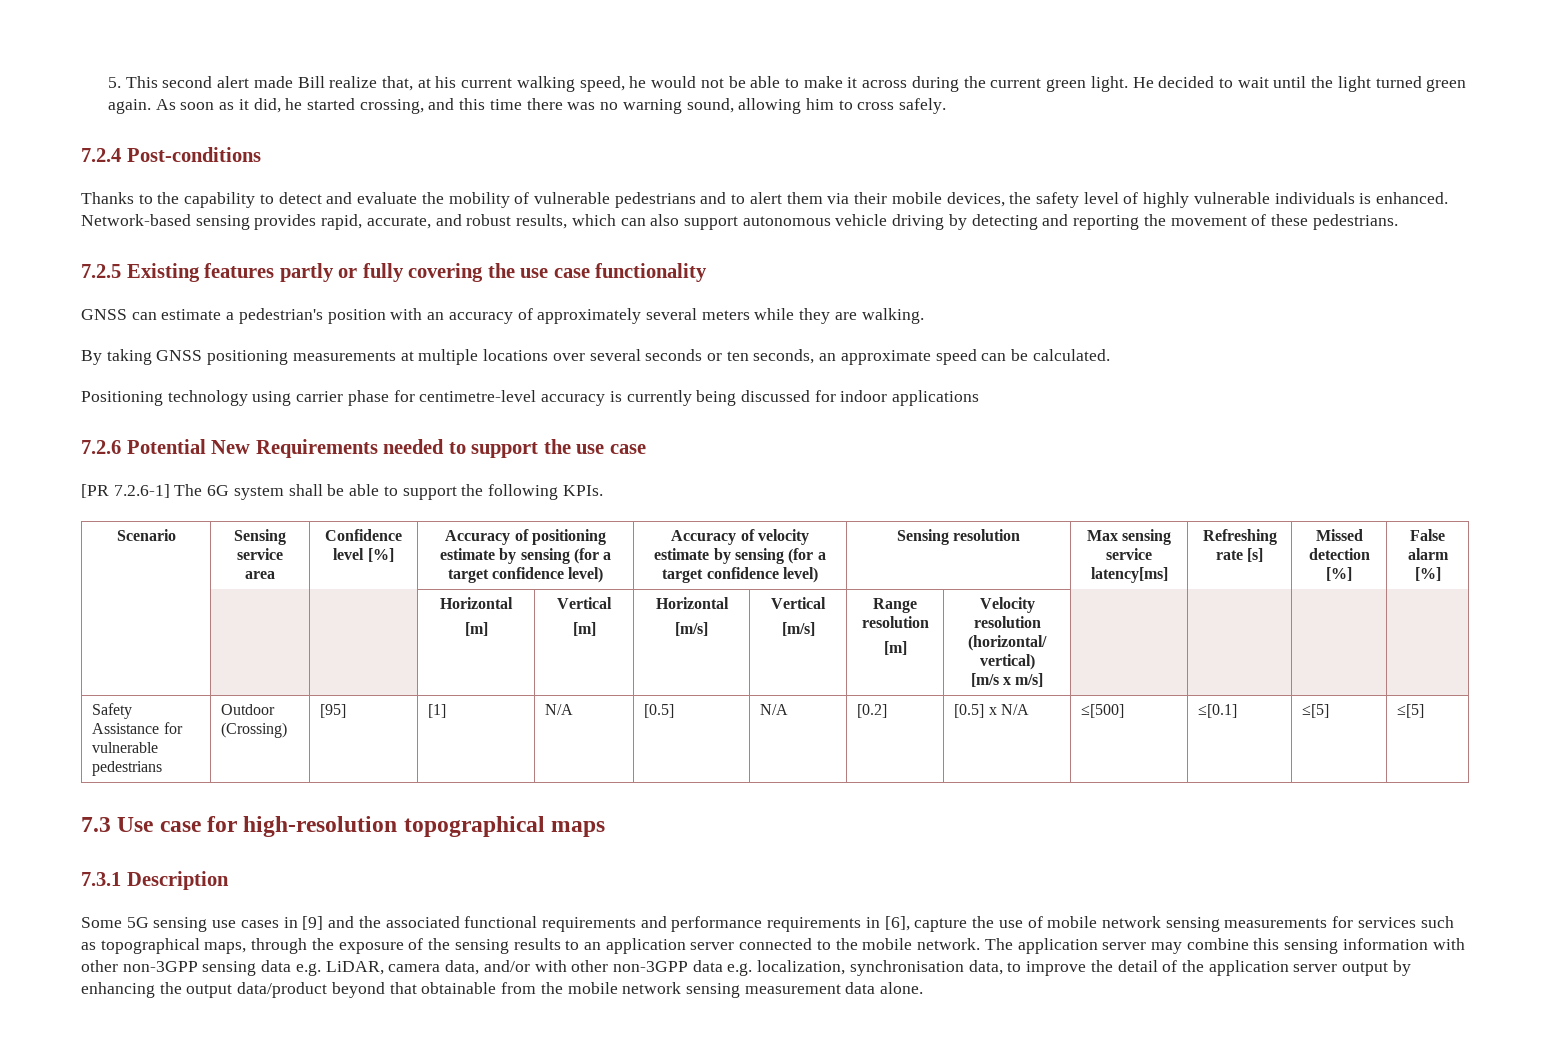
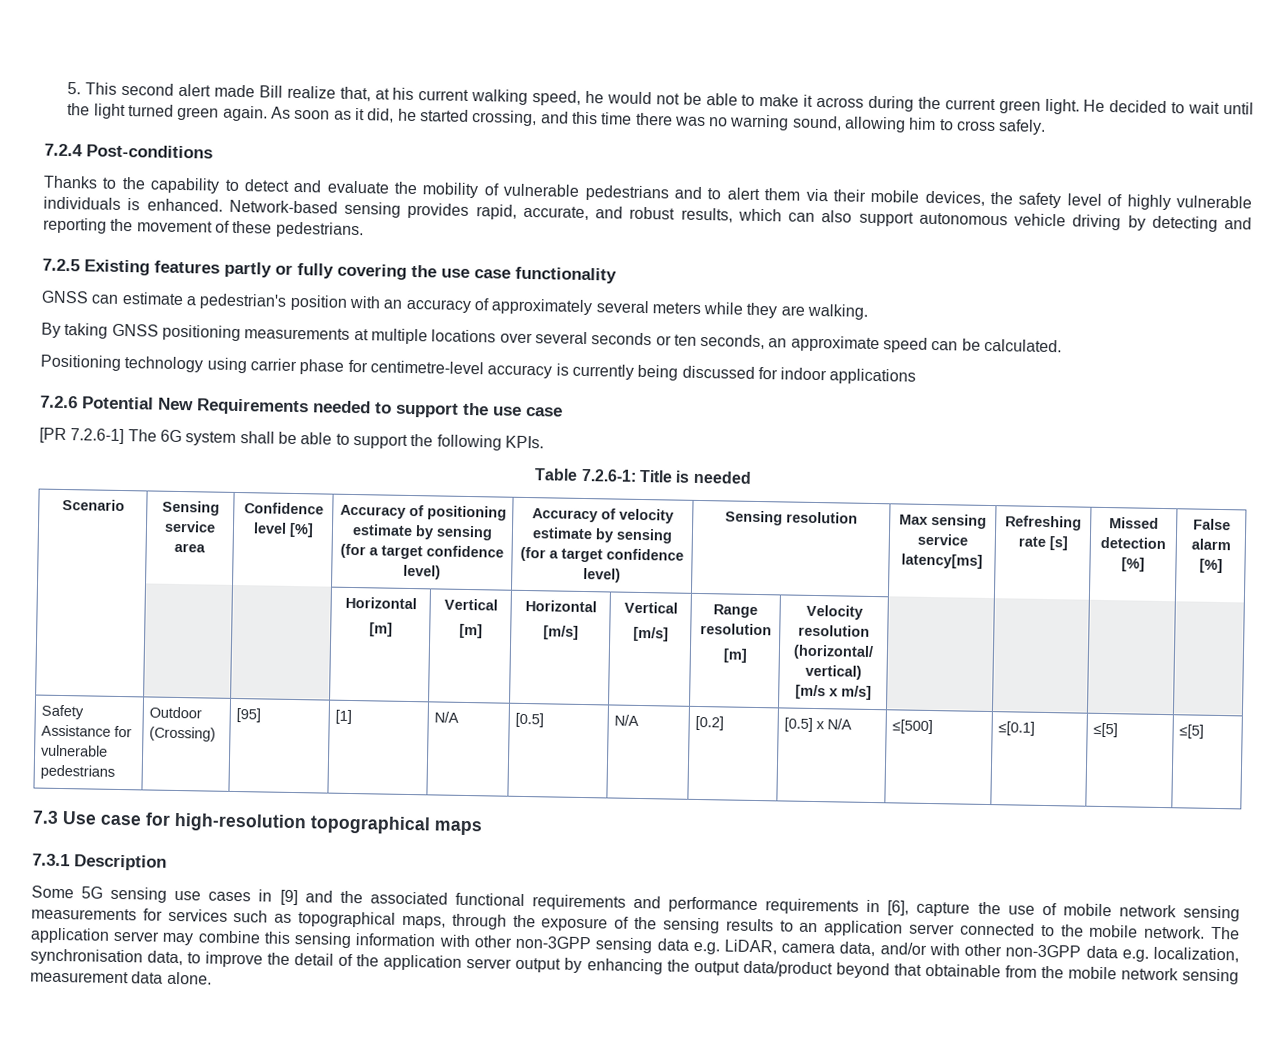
(603, 490) none -> [534,468,752,484] // Table 7.2.6-1: Title is needed

